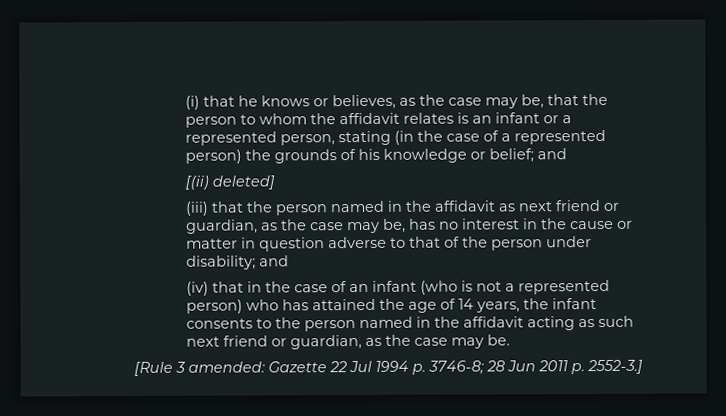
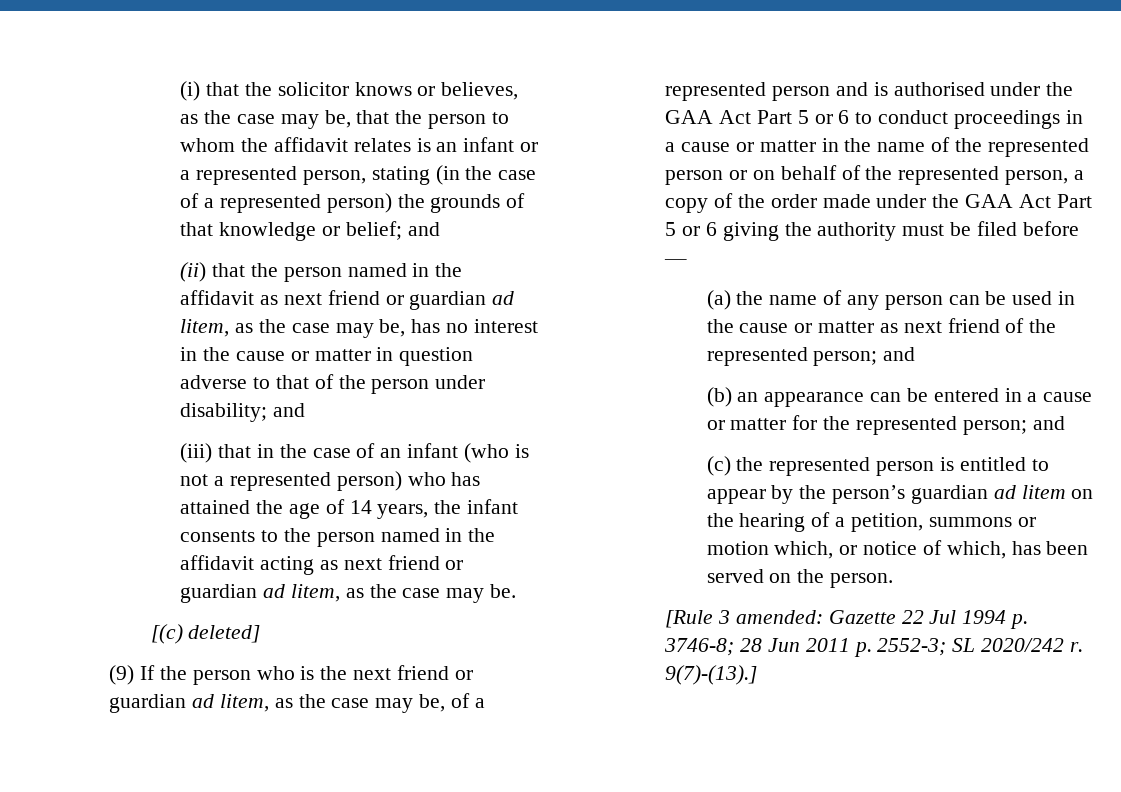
[237,95,258,107] he -> [244,82,349,96] the solicitor
[357,148,380,161] his -> [180,222,214,236] that
[184,175,275,190] [184,201,209,216] [(ii) deleted] // (iii) -> [180,262,207,282] (ii)
[185,219,258,234] guardian, -> [409,291,515,310] [180,319,230,337] guardian ad litem,
[185,281,209,296] (iv) -> [180,443,213,463] (iii)
[597,315,634,328] [185,335,362,350] such next friend or guardian, -> [343,555,464,570] [180,584,340,603] next friend or guardian ad litem,
(510, 340) none -> [150,624,261,644] [109,665,473,685] [109,693,485,713] [665,82,1074,101] [665,110,1083,129] [665,137,1089,157] [665,165,1084,185] [665,193,1092,213] [665,221,1079,241] [664,259,688,264] [706,290,1075,310] [706,318,1057,333] [706,347,916,366] [706,387,1093,407] [706,415,1065,435] [706,456,1049,476] [706,485,1094,504] [706,512,1036,532] [706,540,1089,559] [706,569,894,588] // [(c) deleted] // (9) If the person who is the next friend or guardian ad litem, as the case may be, of a represented person and is authorised under the GAA Act Part 5 or 6 to conduct proceedings in a cause or matter in the name of the represented person or on behalf of the represented person, a copy of the order made under the GAA Act Part 5 or 6 giving the authority must be filed before — // (a) the name of any person can be used in the cause or matter as next friend of the represented person; and // (b) an appearance can be entered in a cause or matter for the represented person; and // (c) the represented person is entitled to appear by the person’s guardian ad litem on the hearing of a petition, summons or motion which, or notice of which, has been served on the person.
[586,359,643,375] 2552-3.] -> [877,638,1083,656] [665,665,758,685] 2552-3; SL 2020/242 r. 9(7)-(13).]

